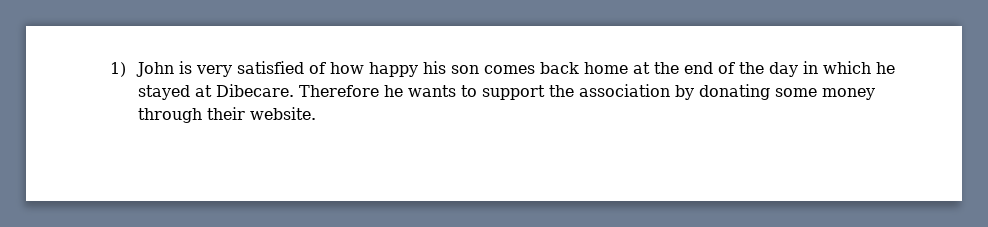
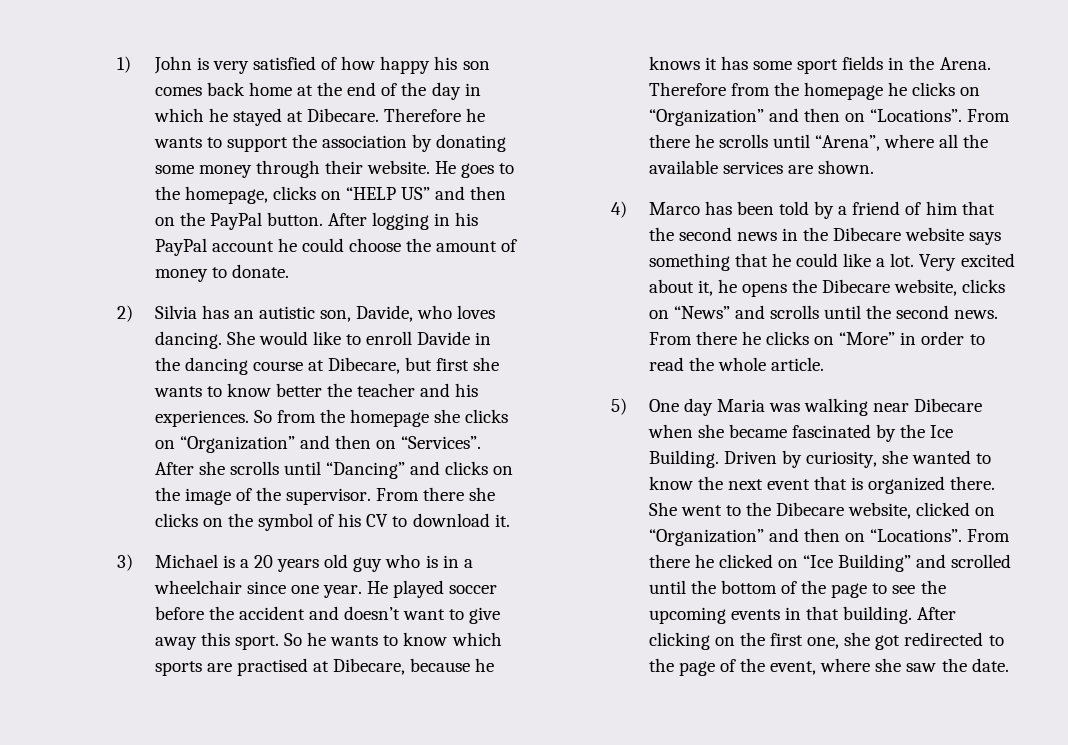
(317, 113) none -> [435,161,515,178] [154,186,507,204] [154,212,479,230] [154,238,518,256] [154,264,289,282] [116,305,496,322] [154,331,492,349] [154,357,500,375] [153,383,479,397] [154,409,509,427] [154,435,482,453] [154,461,514,479] [154,487,496,505] [154,513,510,531] [116,554,473,572] [153,580,498,598] [154,606,501,624] [154,632,502,650] [154,658,495,676] [648,56,991,74] [648,82,981,100] [648,108,1011,126] [648,134,989,151] [648,160,874,174] [610,201,995,219] [648,227,1002,245] [648,253,1015,271] [648,279,1006,297] [648,305,999,319] [648,331,985,345] [648,357,824,371] [610,398,983,416] [647,424,954,442] [648,450,992,468] [648,476,996,494] [648,502,996,519] [648,528,1011,546] [648,554,1012,572] [648,580,946,598] [648,606,957,624] [648,632,1004,650] [648,658,1009,676] He goes to the homepage, clicks on “HELP US” and then on the PayPal button. After logging in his PayPal account he could choose the amount of money to donate. // 2) Silvia has an autistic son, Davide, who loves dancing. She would like to enroll Davide in the dancing course at Dibecare, but first she wants to know better the teacher and his experiences. So from the homepage she clicks on “Organization” and then on “Services”. After she scrolls until “Dancing” and clicks on the image of the supervisor. From there she clicks on the symbol of his CV to download it. // 3) Michael is a 20 years old guy who is in a wheelchair since one year. He played soccer before the accident and doesn’t want to give away this sport. So he wants to know which sports are practised at Dibecare, because he knows it has some sport fields in the Arena. Therefore from the homepage he clicks on “Organization” and then on “Locations”. From there he scrolls until “Arena”, where all the available services are shown. // 4) Marco has been told by a friend of him that the second news in the Dibecare website says something that he could like a lot. Very excited about it, he opens the Dibecare website, clicks on “News” and scrolls until the second news. From there he clicks on “More” in order to read the whole article. // 5) One day Maria was walking near Dibecare when she became fascinated by the Ice Building. Driven by curiosity, she wanted to know the next event that is organized there. She went to the Dibecare website, clicked on “Organization” and then on “Locations”. From there he clicked on “Ice Building” and scrolled until the bottom of the page to see the upcoming events in that building. After clicking on the first one, she got redirected to the page of the event, where she saw the date.

